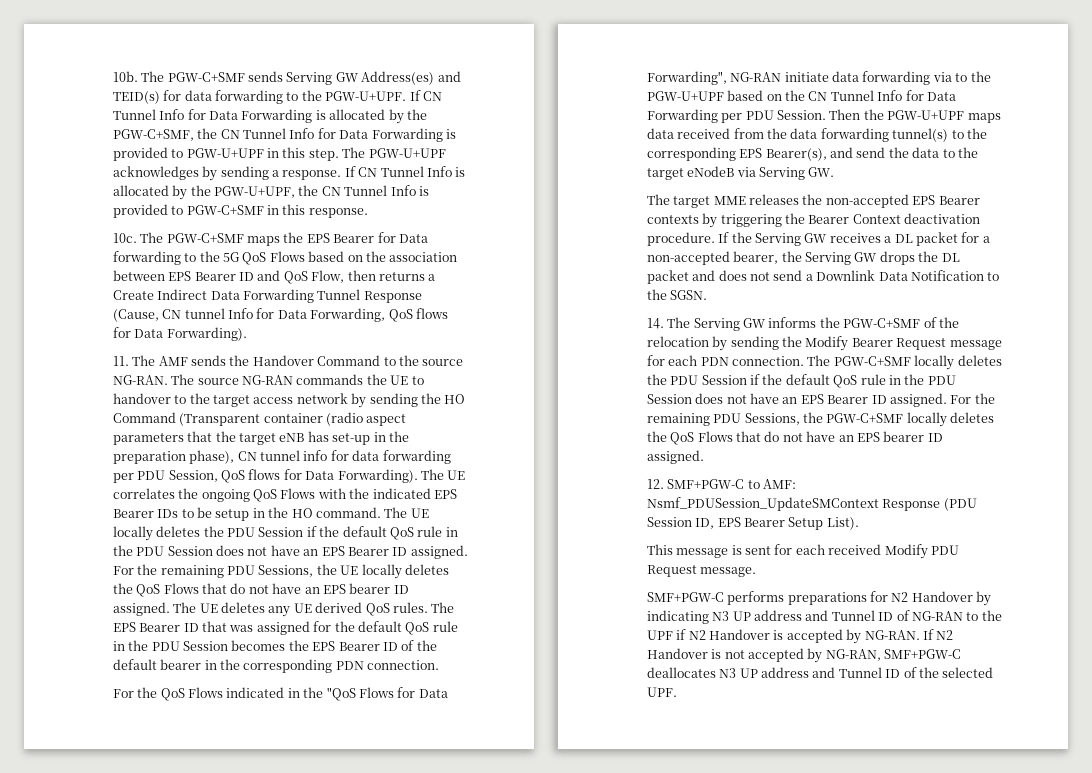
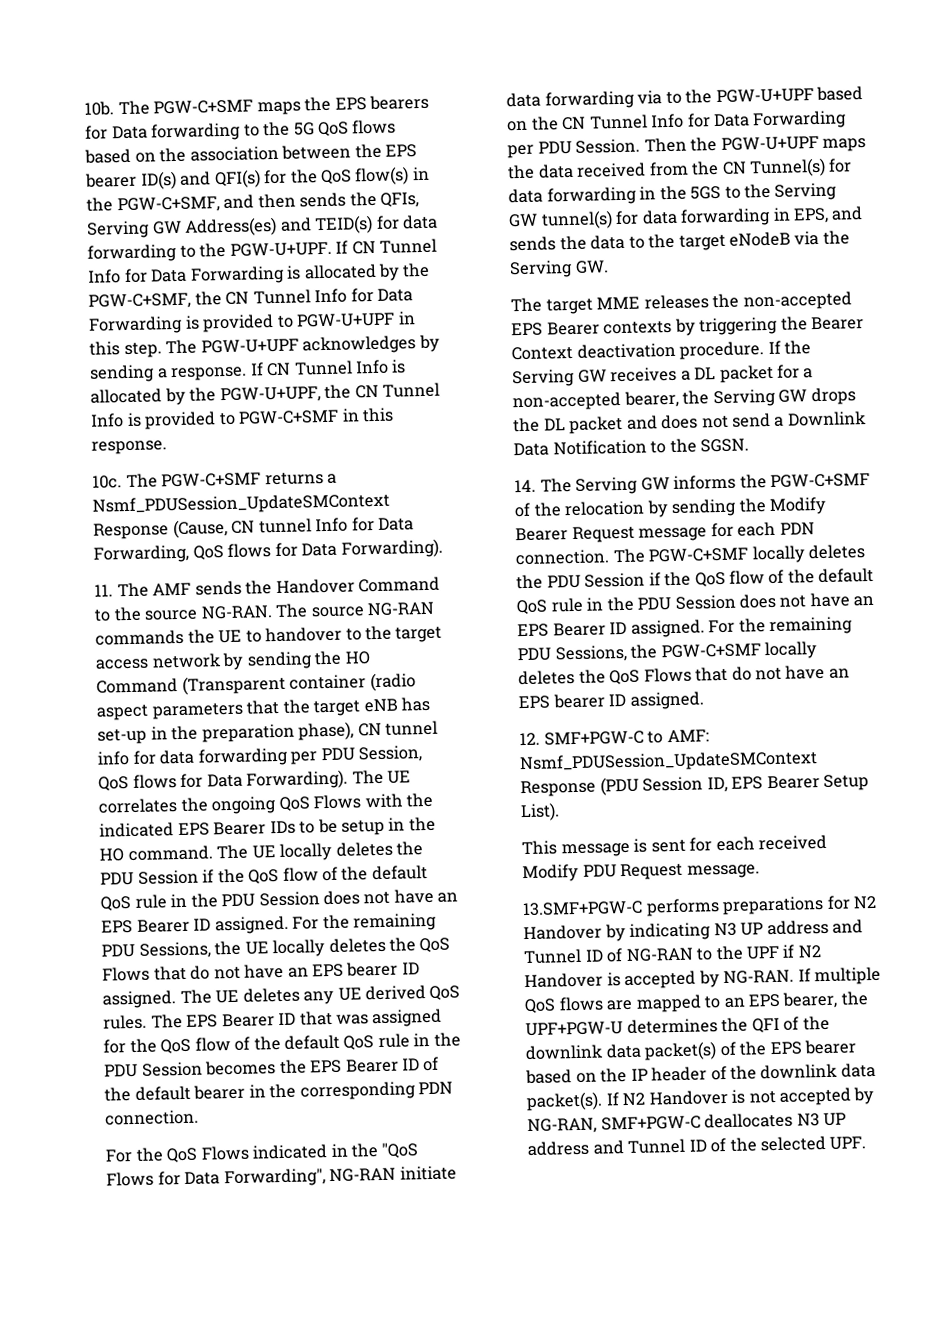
[248,71,284,82] sends -> [256,94,429,116] [85,119,397,142] [84,143,417,164] [85,166,430,190] [86,191,419,214] maps the EPS bearers for Data forwarding to the 5G QoS flows based on the association between the EPS bearer ID(s) and QFI(s) for the QoS flow(s) in the PGW-C+SMF, and then sends the QFIs,
[247,232,428,246] [112,251,458,265] [112,270,436,284] [112,289,361,303] maps the EPS Bearer for Data forwarding to the 5G QoS Flows based on the association between EPS Bearer ID and QoS Flow, then returns a Create Indirect Data Forwarding Tunnel -> [264,472,338,486] [92,492,391,516] returns a Nsmf_PDUSession_UpdateSMContext
(340, 531) none -> [248,866,369,884] QoS flow of the
(355, 626) none -> [160,1036,281,1054] QoS flow of the
(1001, 118) none -> [507,164,536,180] the
[790,128,987,142] [646,147,886,161] data forwarding tunnel(s) to the corresponding EPS Bearer(s), and send -> [721,157,853,178] [508,182,838,206] [508,206,864,230] [509,236,557,252] CN Tunnel(s) for data forwarding in the 5GS to the Serving GW tunnel(s) for data forwarding in EPS, and sends
(756, 172) none -> [822,230,850,245] the
(783, 379) none -> [694,569,815,587] QoS flow of the
[646,592,724,602] SMF+PGW-C -> [522,900,644,917] 13.SMF+PGW-C
(934, 634) none -> [813,966,881,986] [524,991,869,1014] [525,1015,830,1037] [525,1039,857,1061] [525,1062,876,1085] [526,1091,620,1112] multiple QoS flows are mapped to an EPS bearer, the UPF+PGW-U determines the QFI of the downlink data packet(s) of the EPS bearer based on the IP header of the downlink data packet(s). If

